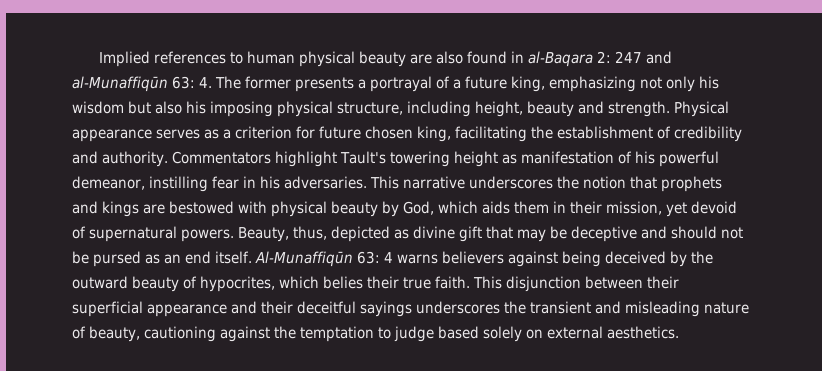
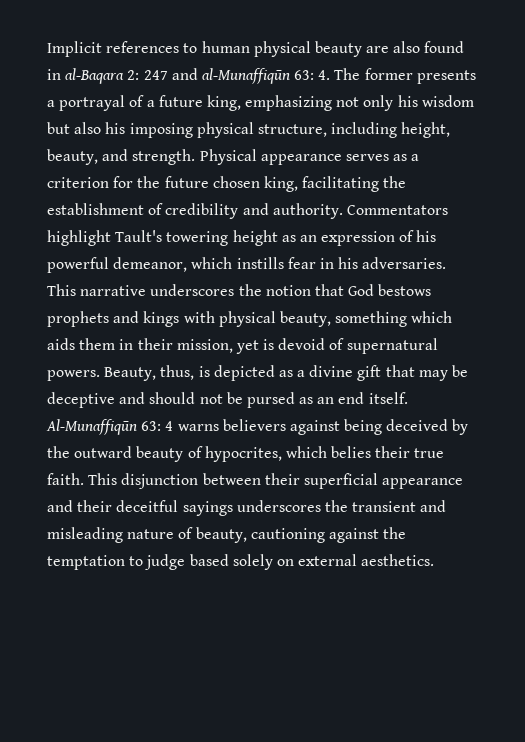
[98,51,150,67] Implied -> [47,41,102,57] Implicit
[527,101,574,117] beauty -> [47,149,98,165] beauty,
(315, 132) none -> [137,176,161,188] the
[520,151,614,164] manifestation -> [299,231,396,246] an expression
[149,176,208,192] instilling -> [191,257,284,269] which instills
(657, 182) none -> [348,284,432,296] God bestows
[143,201,434,217] are bestowed with physical beauty by God, -> [183,311,408,327] with physical beauty, something
(687, 209) none -> [263,339,275,350] is
(327, 233) none -> [198,366,210,377] is
(409, 234) none -> [297,370,306,377] a

